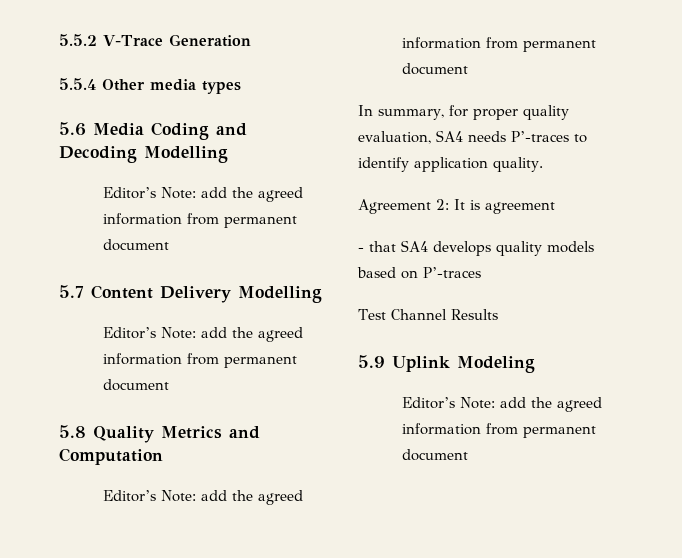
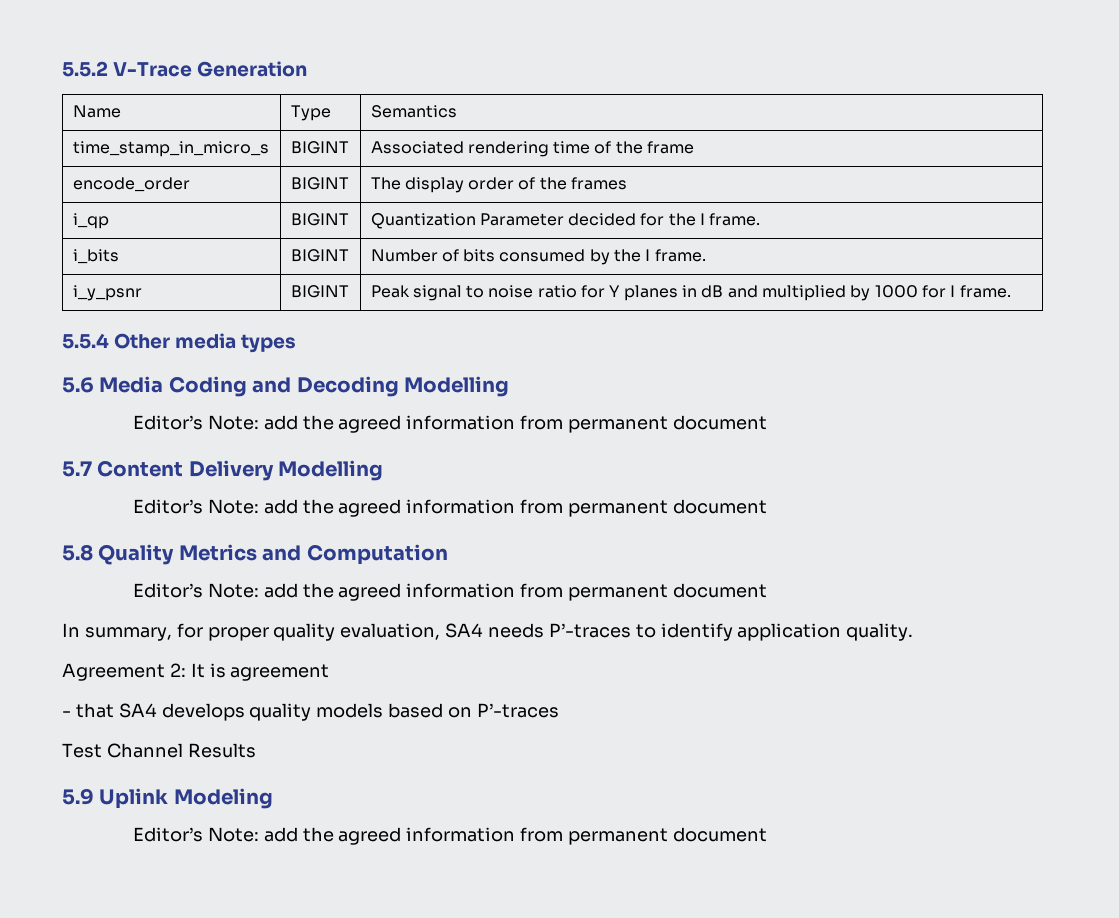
(251, 40) none -> [72,105,121,118] [290,105,331,121] [370,105,457,118] [72,141,269,157] [290,141,349,154] [370,141,695,157] [72,177,190,192] [290,177,349,190] [370,177,628,193] [72,213,109,229] [290,213,349,226] [370,213,761,229] [72,249,119,264] [290,249,349,262] [370,249,706,265] [72,285,142,301] [290,285,349,298] [370,285,1011,301] // Name | Type | Semantics // time_stamp_in_micro_s | BIGINT | Associated rendering time of the frame // encode_order | BIGINT | The display order of the frames // i_qp | BIGINT | Quantization Parameter decided for the I frame. // i_bits | BIGINT | Number of bits consumed by the I frame. // i_y_psnr | BIGINT | Peak signal to noise ratio for Y planes in dB and multiplied by 1000 for I frame.

